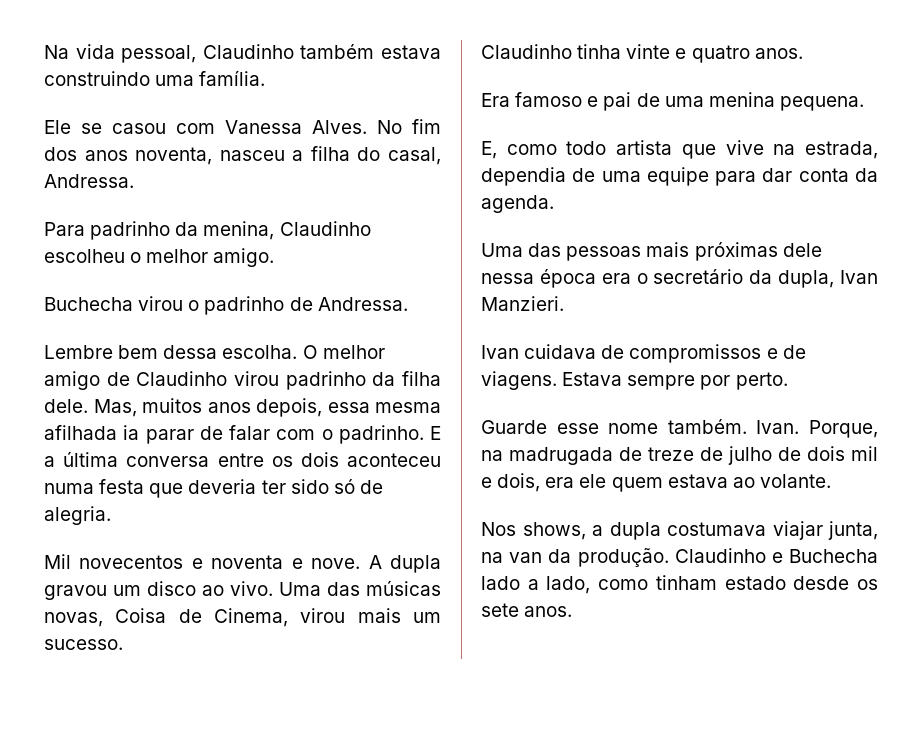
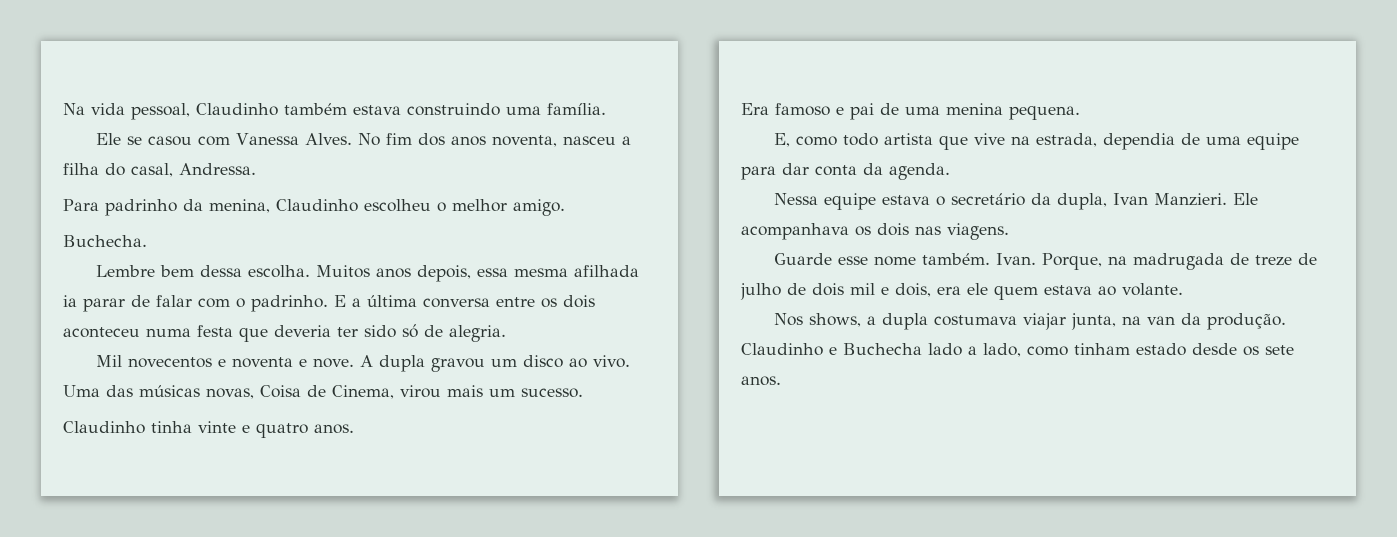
[44,296,408,315] [44,345,385,359] [44,371,442,390] [44,398,202,417] Buchecha virou o padrinho de Andressa. // Lembre bem dessa escolha. O melhor amigo de Claudinho virou padrinho da filha dele. Mas, muitos -> [63,235,147,247] [96,265,371,278] Buchecha. // Lembre bem dessa escolha. Muitos
[481,242,822,261] [481,269,631,288] Uma das pessoas mais próximas dele nessa época era -> [774,193,931,210] Nessa equipe estava
[481,344,806,363] [481,371,788,390] // Ivan cuidava de compromissos e de viagens. Estava sempre por perto. -> [1233,193,1259,205] [741,223,1009,240] Ele acompanhava os dois nas viagens.

